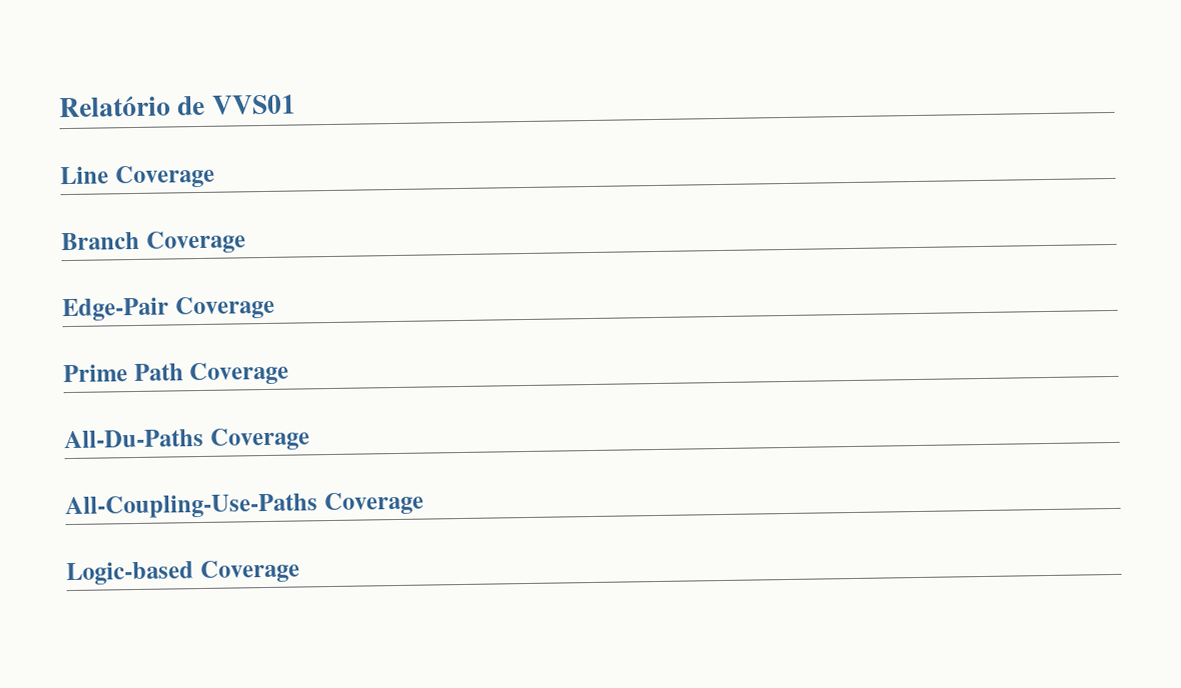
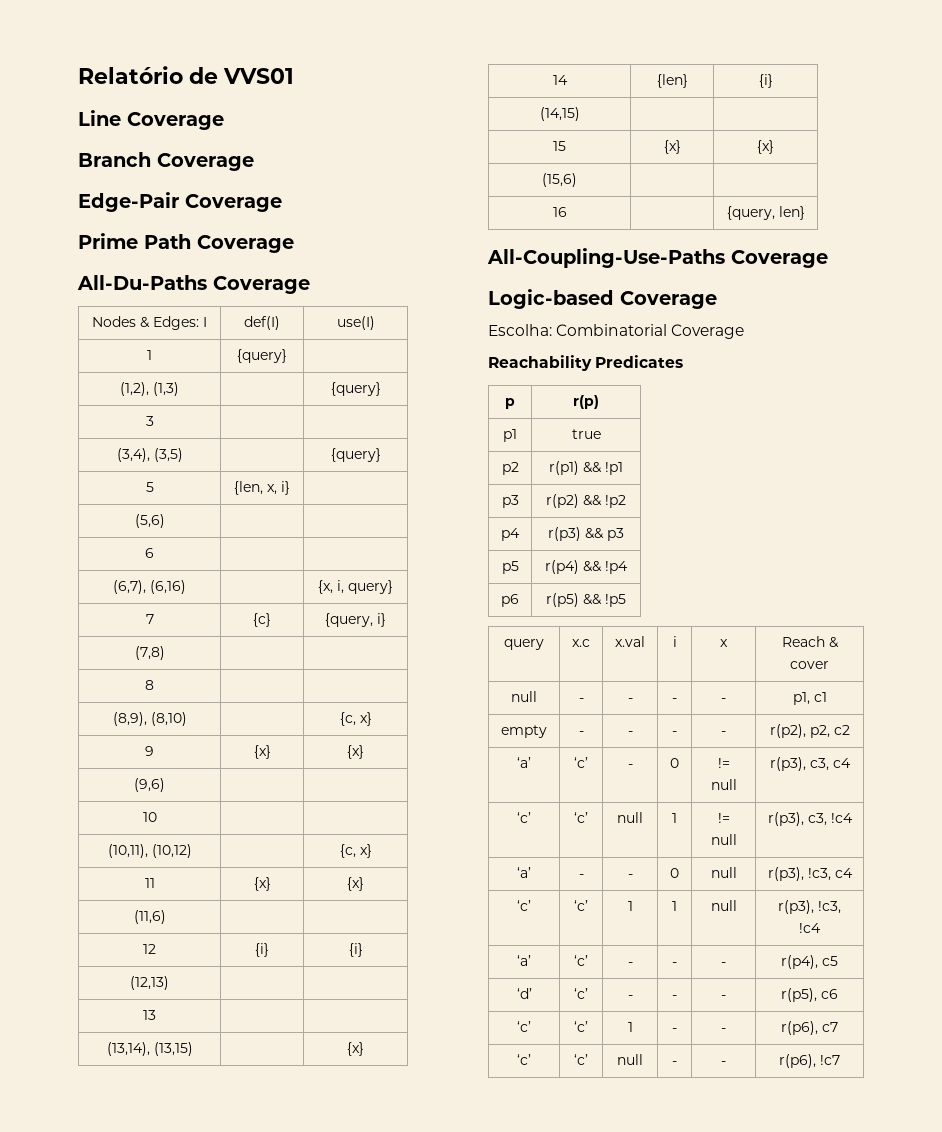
[65,491,424,520] [66,559,300,586] // All-Coupling-Use-Paths Coverage // Logic-based Coverage -> [92,316,207,330] [244,316,280,330] [336,316,375,330] [147,350,152,360] [237,349,287,363] [120,382,179,396] [330,382,381,396] [145,416,154,426] [116,448,183,462] [330,448,381,462] [145,482,154,492] [234,481,290,495] [134,514,165,528] [145,548,154,558] [113,580,186,594] [318,580,393,594] [145,614,154,624] [253,613,271,627] [325,613,386,627] [134,646,165,660] [145,680,154,690] [112,712,187,726] [339,712,372,726] [145,746,154,756] [253,745,271,759] [347,745,364,759] [134,778,165,792] [142,812,157,822] [107,844,192,858] [339,844,372,858] [144,878,155,888] [253,877,271,891] [347,877,364,891] [133,910,166,924] [143,944,156,954] [255,943,269,957] [348,943,363,957] [130,976,169,990] [143,1010,156,1020] [106,1042,193,1056] [347,1042,364,1056] [552,75,568,85] [656,74,688,88] [758,74,773,88] [539,107,580,121] [553,141,566,151] [663,140,681,154] [757,140,774,154] [542,173,577,187] [552,207,567,217] [726,206,805,220] [487,248,828,268] [488,289,717,309] [488,324,745,339] [488,355,684,371] [505,398,515,409] [573,395,599,409] [503,429,517,442] [571,429,601,439] [501,462,519,475] [549,461,623,475] [501,495,519,508] [546,494,626,508] [501,528,520,541] [548,527,624,541] [501,561,519,574] [545,560,628,574] [501,594,519,607] [546,593,626,607] [504,639,544,650] [572,639,590,647] [615,636,645,647] [672,636,677,647] [720,639,728,647] [781,636,839,648] [790,661,829,669] [511,691,537,702] [578,698,584,702] [627,698,633,702] [672,698,677,702] [721,698,726,702] [792,692,827,705] [501,725,547,738] [578,731,584,735] [627,731,633,735] [672,731,677,735] [721,731,726,735] [769,724,850,738] [517,757,531,768] [574,757,588,768] [627,764,633,768] [670,758,679,768] [717,758,730,768] [710,779,737,790] [769,757,851,771] [517,812,531,823] [574,812,588,823] [617,812,643,823] [672,813,677,823] [717,813,730,823] [710,834,737,845] [767,812,853,826] [517,867,531,878] [578,874,584,878] [627,874,633,878] [670,868,679,878] [710,867,737,878] [767,867,853,881] [517,900,531,911] [574,900,588,911] [627,901,633,911] [672,901,677,911] [710,900,737,911] [778,900,841,914] [799,923,821,933] [517,955,531,966] [574,955,588,966] [627,962,633,966] [672,962,677,966] [721,962,726,966] [781,955,838,969] [516,988,532,999] [574,988,588,999] [627,995,633,999] [672,995,677,999] [721,995,726,999] [781,988,838,1002] [517,1021,531,1032] [574,1021,588,1032] [627,1022,633,1032] [672,1028,677,1032] [721,1028,726,1032] [781,1021,838,1035] [517,1054,531,1065] [574,1054,588,1065] [617,1054,643,1065] [672,1061,677,1065] [721,1061,726,1065] [779,1054,840,1068] // Nodes & Edges: I | def(I) | use(I) // 1 | {query} | // (1,2), (1,3) | | {query} // 3 | | // (3,4), (3,5) | | {query} // 5 | {len, x, i} | // (5,6) | | // 6 | | // (6,7), (6,16) | | {x, i, query} // 7 | {c} | {query, i} // (7,8) | | // 8 | | // (8,9), (8,10) | | {c, x} // 9 | {x} | {x} // (9,6) | | // 10 | | // (10,11), (10,12) | | {c, x} // 11 | {x} | {x} // (11,6) | | // 12 | {i} | {i} // (12,13) | | // 13 | | // (13,14), (13,15) | | {x} // 14 | {len} | {i} // (14,15) | | // 15 | {x} | {x} // (15,6) | | // 16 | | {query, len} // All-Coupling-Use-Paths Coverage // Logic-based Coverage // Escolha: Combinatorial Coverage // Reachability Predicates // p | r(p) // p1 | true // p2 | r(p1) && !p1 // p3 | r(p2) && !p2 // p4 | r(p3) && p3 // p5 | r(p4) && !p4 // p6 | r(p5) && !p5 // query | x.c | x.val | i | x | Reach & cover // null | - | - | - | - | p1, c1 // empty | - | - | - | - | r(p2), p2, c2 // ‘a’ | ‘c’ | - | 0 | != null | r(p3), c3, c4 // ‘c’ | ‘c’ | null | 1 | != null | r(p3), c3, !c4 // ‘a’ | - | - | 0 | null | r(p3), !c3, c4 // ‘c’ | ‘c’ | 1 | 1 | null | r(p3), !c3, !c4 // ‘a’ | ‘c’ | - | - | - | r(p4), c5 // ‘d’ | ‘c’ | - | - | - | r(p5), c6 // ‘c’ | ‘c’ | 1 | - | - | r(p6), c7 // ‘c’ | ‘c’ | null | - | - | r(p6), !c7

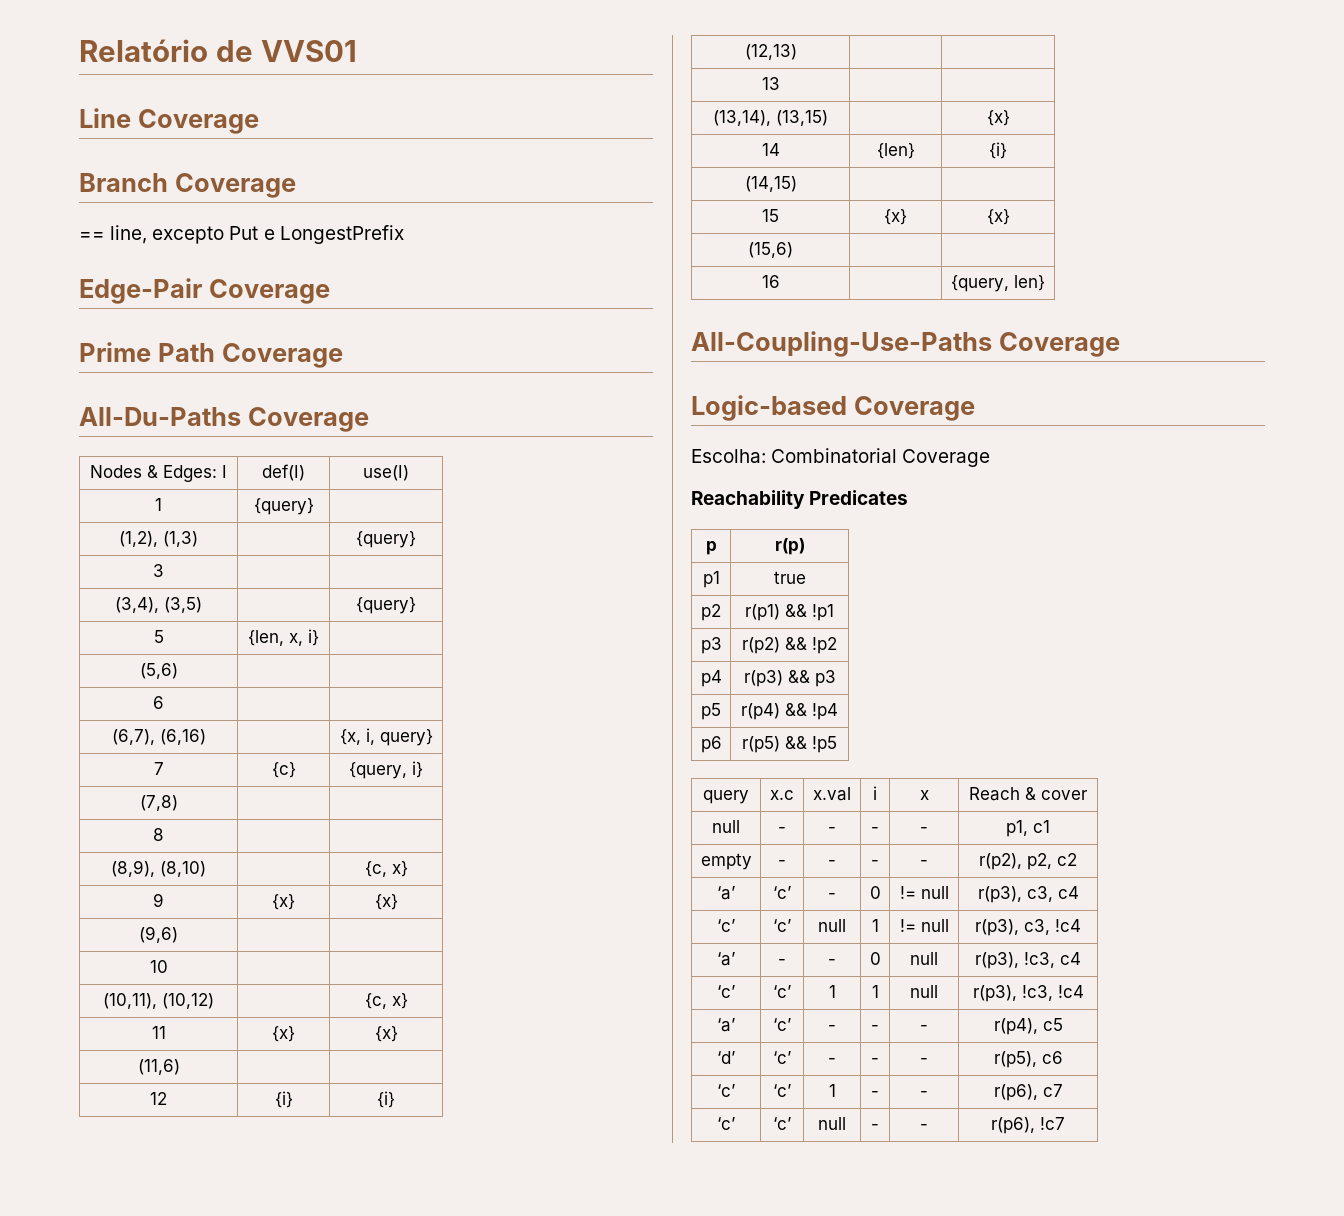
(254, 162) none -> [79,225,404,244] // == line, excepto Put e LongestPrefix

